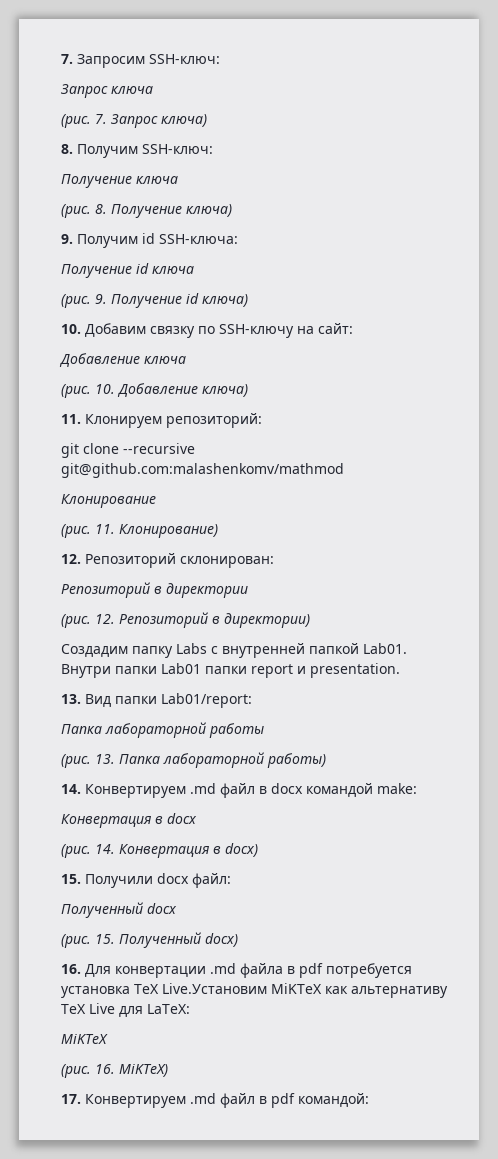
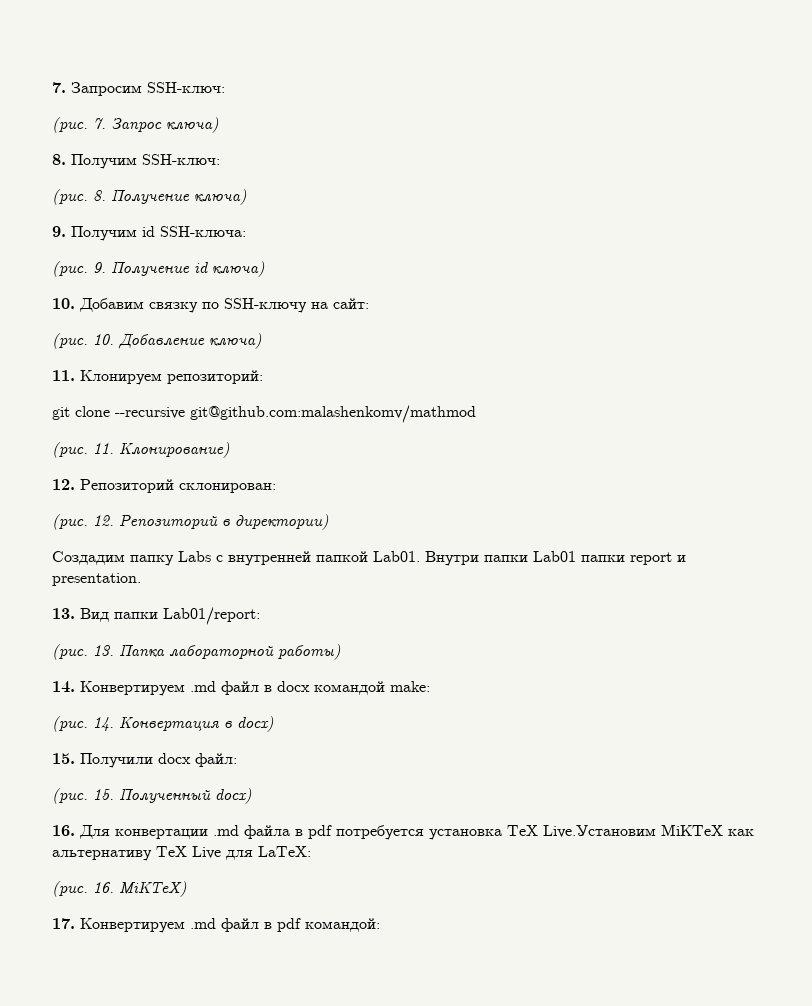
[60,84,153,98] // Запрос ключа -> (225, 87) none
[61,174,178,188] // Получение ключа -> (220, 159) none
[61,263,194,278] // Получение id ключа -> (246, 231) none
[59,353,186,367] // Добавление ключа -> (369, 303) none
[61,494,156,508] // Клонирование -> (476, 414) none
[61,582,248,598] // Репозиторий в директории -> (276, 488) none
[61,722,264,738] // Папка лабораторной работы -> (260, 616) none
[61,813,197,828] // Конвертация в docx -> (430, 686) none
[61,902,177,918] // Полученный docx -> (237, 760) none
[61,1034,108,1044] // MiKTeX -> (311, 851) none

